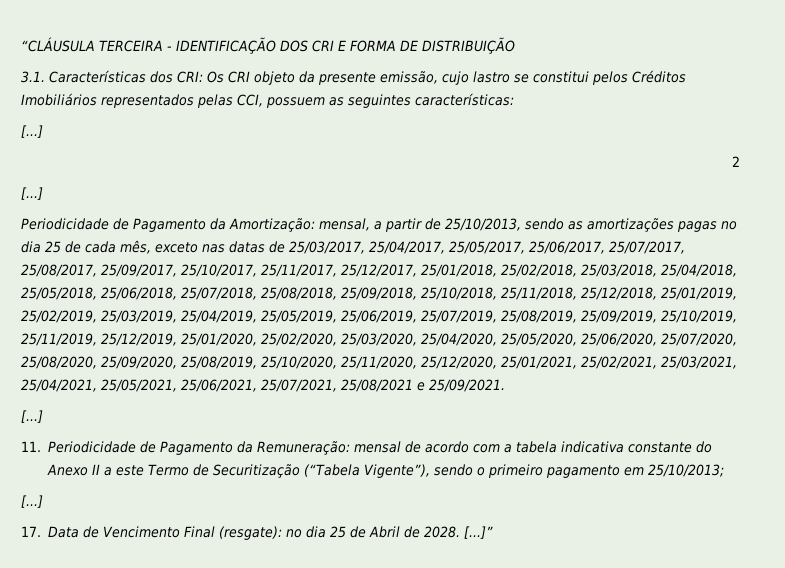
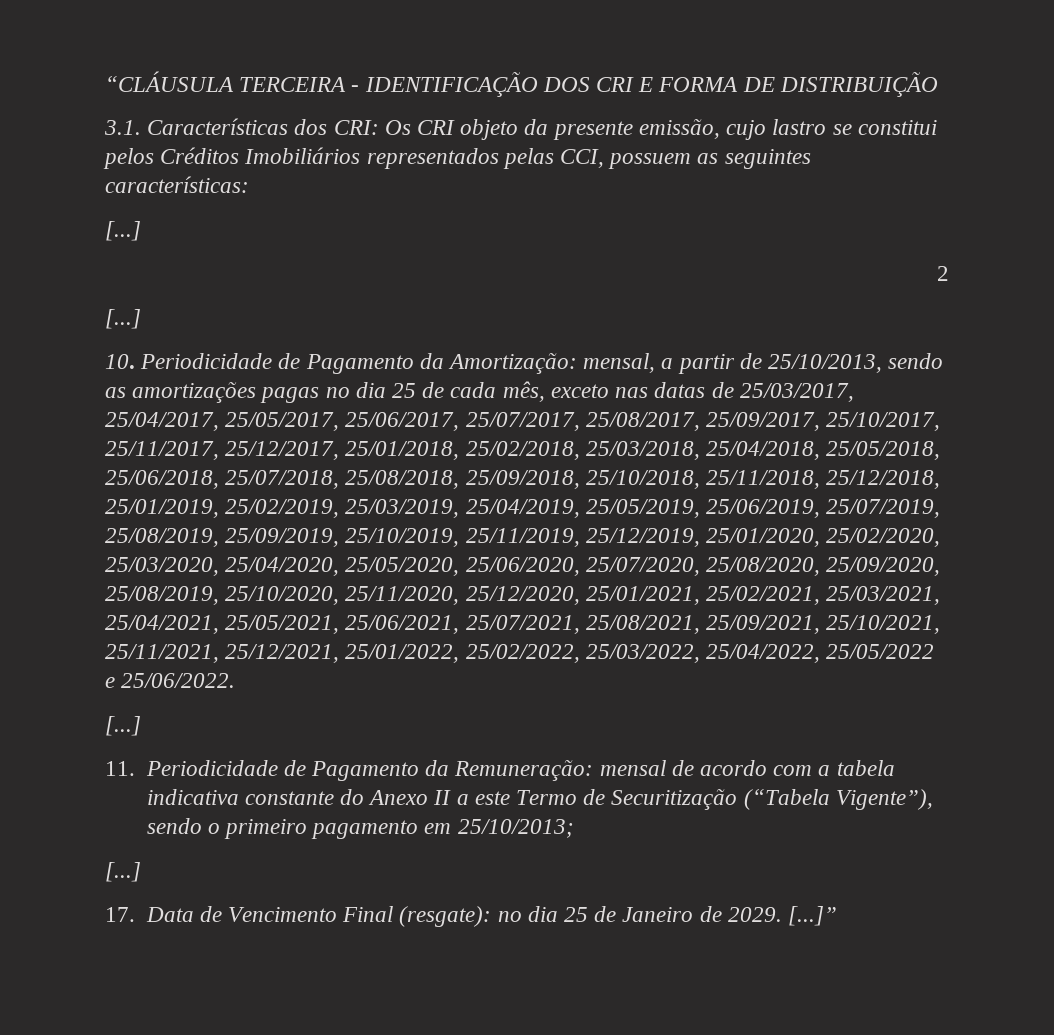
(43, 193) none -> [105,354,135,369] 10.
[341,379,505,392] 25/08/2021 e 25/09/2021. -> [585,615,941,634] [105,644,935,663] [105,673,236,688] 25/08/2021, 25/09/2021, 25/10/2021, 25/11/2021, 25/12/2021, 25/01/2022, 25/02/2022, 25/03/2022, 25/04/2022, 25/05/2022 e 25/06/2022.
[368,526,460,538] Abril de 2028. -> [622,906,782,922] Janeiro de 2029.

